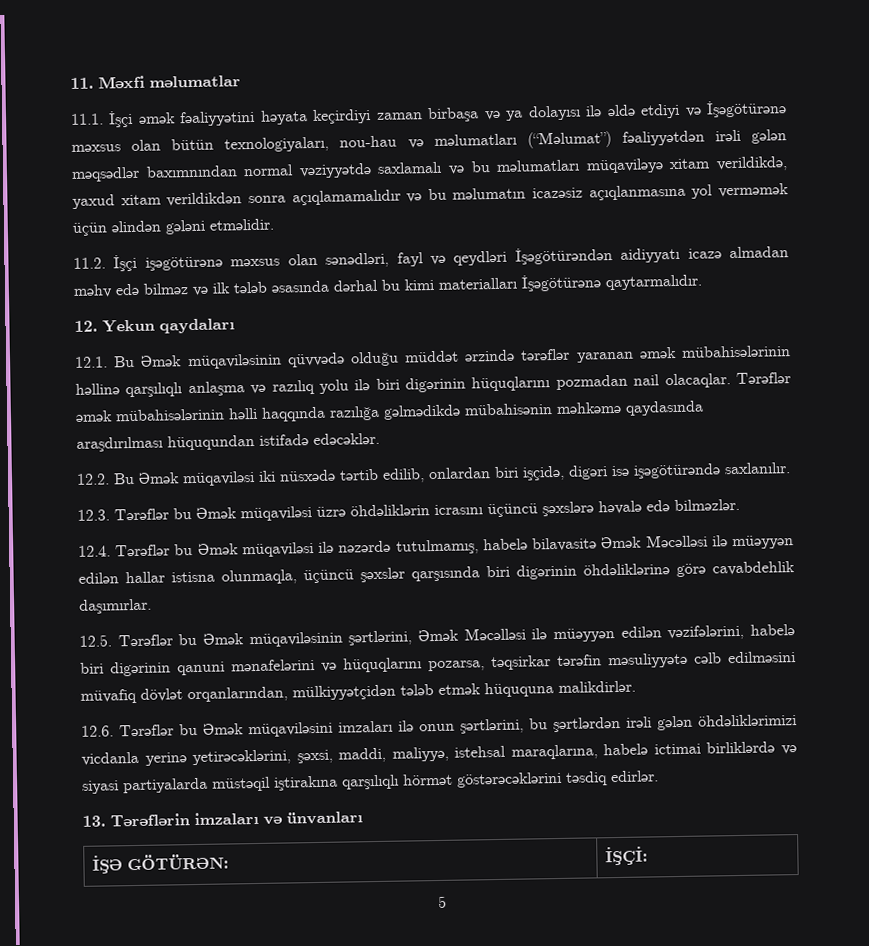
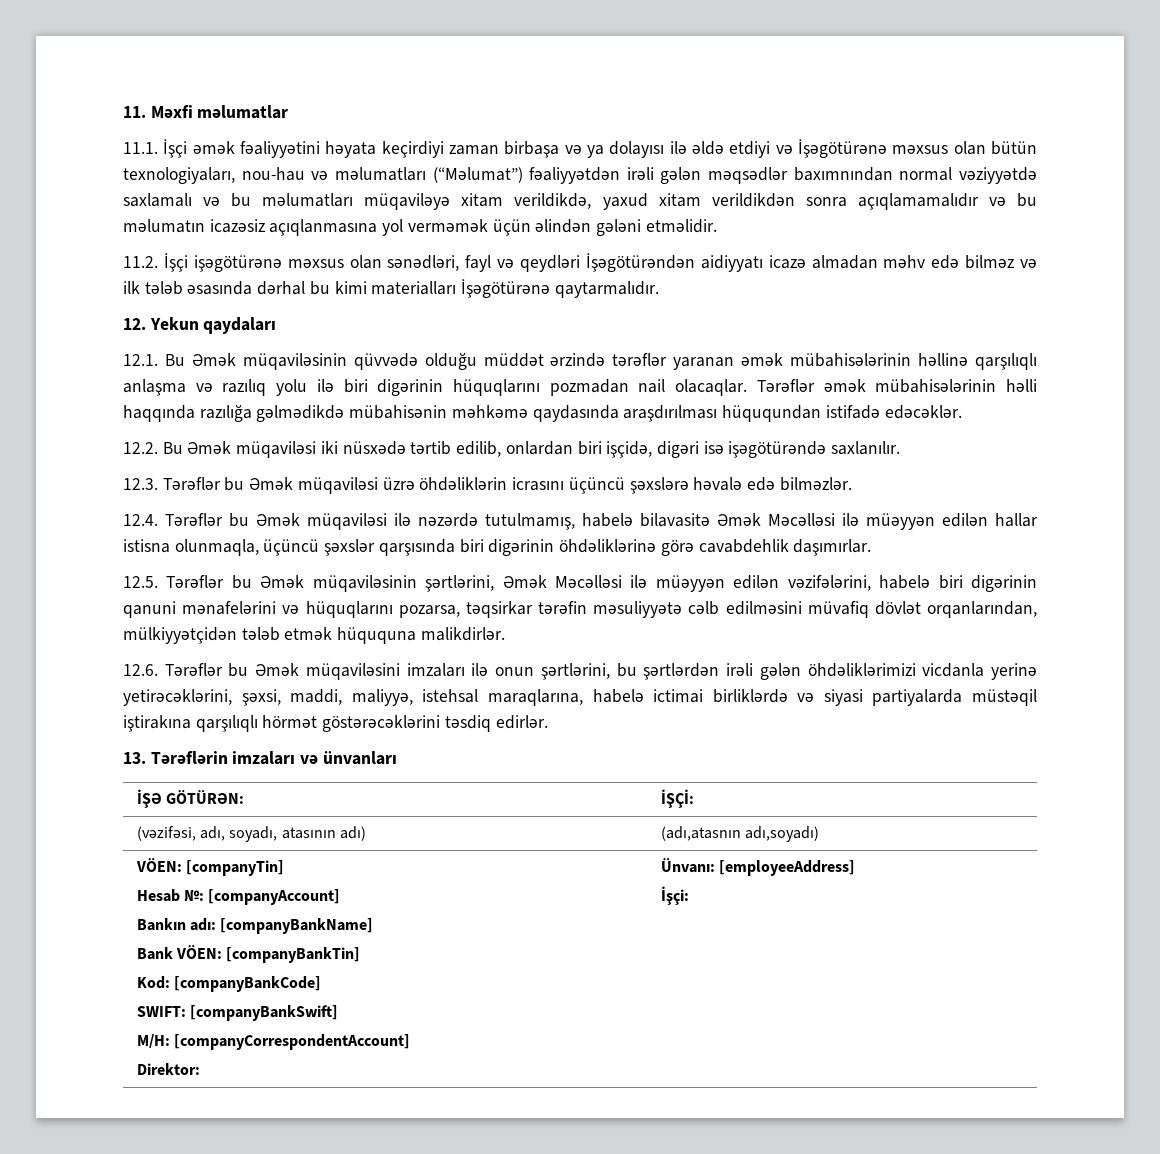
[437,895,447,909] // 5 -> [136,826,367,842] [660,826,820,842] [135,858,285,876] [136,889,341,905] [136,918,374,934] [136,945,361,963] [136,976,322,992] [136,1005,339,1021] [136,1034,411,1050] [136,1063,200,1075] [660,858,856,876] [660,886,689,905] // (vəzifəsi, adı, soyadı, atasının adı) | (adı,atasnın adı,soyadı) // VÖEN: [companyTin] // Hesab №: [companyAccount] // Bankın adı: [companyBankName] // Bank VÖEN: [companyBankTin] // Kod: [companyBankCode] // SWIFT: [companyBankSwift] // M/H: [companyCorrespondentAccount] // Direktor: | Ünvanı: [employeeAddress] // İşçi:

